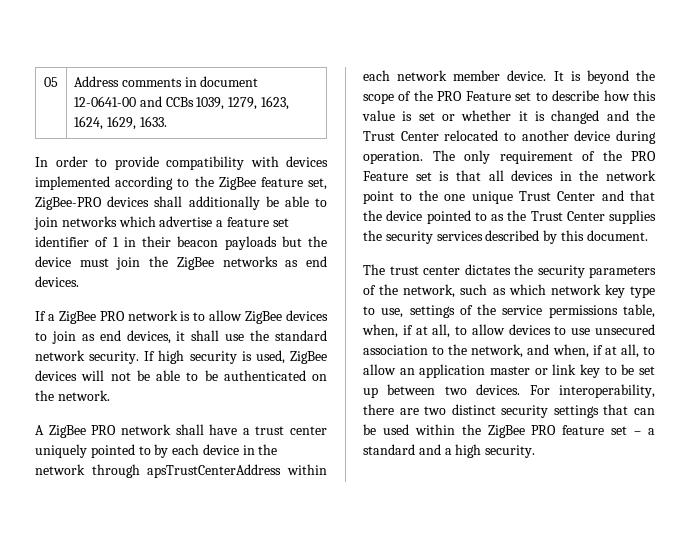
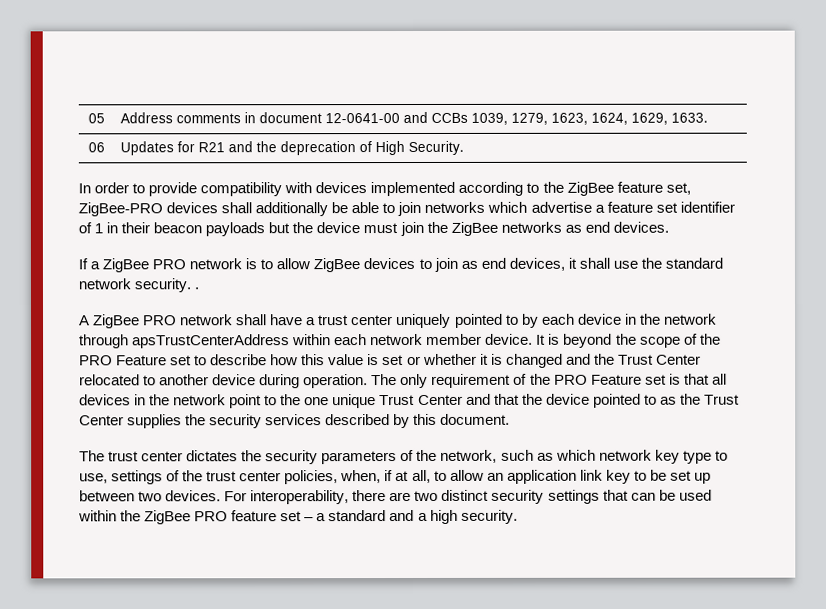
(167, 121) none -> [87,142,105,153] [120,140,465,156] // 06 | Updates for R21 and the deprecation of High Security.
[144,350,327,364] [35,370,327,381] [35,390,110,401] If high security is used, ZigBee devices will not be able to be authenticated on the network. -> [194,287,200,290] .
[502,304,655,318] [362,324,655,338] [363,344,550,358] service permissions table, when, if at all, to allow devices to use unsecured association to the network, and -> [206,470,339,485] trust center policies,
[490,366,548,375] master or -> (577, 476) none

